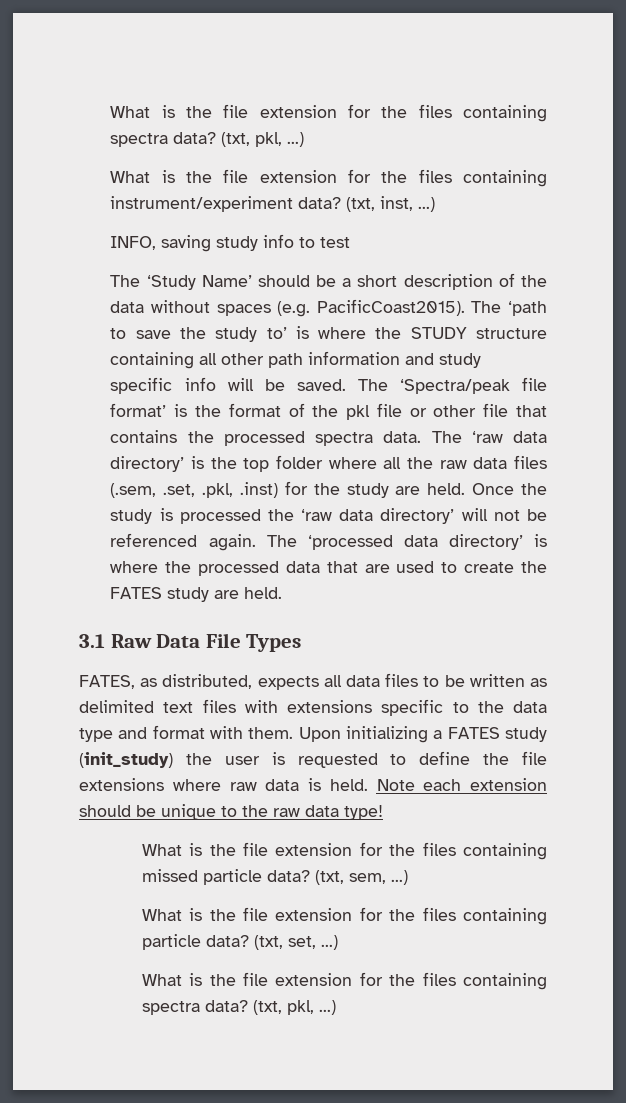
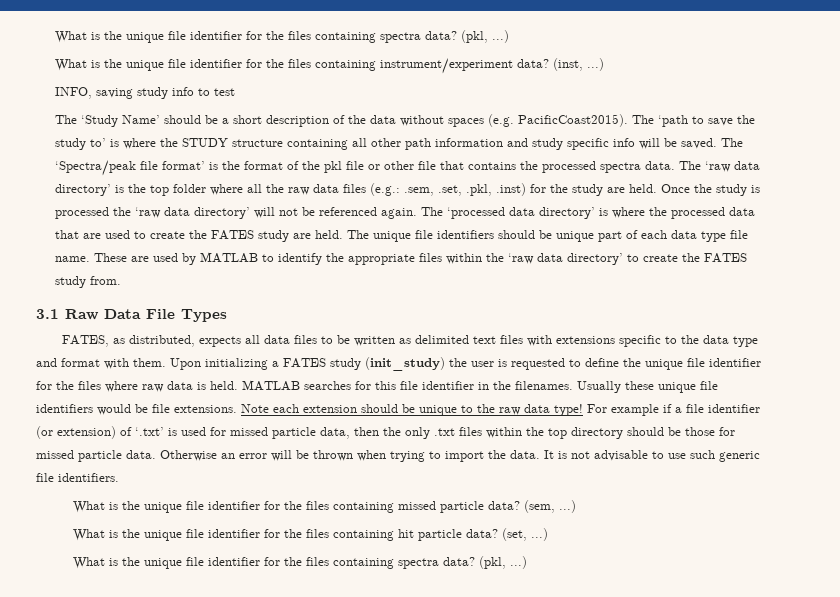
[110,104,547,122] [110,132,305,147] [110,169,337,183] What is the file extension for the files containing spectra data? (txt, pkl, ...) // What is the file extension -> [54,30,509,43] [54,59,242,71] What is the unique file identifier for the files containing spectra data? (pkl, ...) // What is the unique file identifier
[346,196,414,212] (txt, inst, -> [552,58,583,71] (inst,
[110,483,157,498] (.sem, -> [369,183,434,196] (e.g.: .sem,
(283, 593) none -> [346,230,748,242] [54,252,747,265] [54,276,121,288] The unique file identifiers should be unique part of each data type file name. These are used by MATLAB to identify the appropriate files within the ‘raw data directory’ to create the FATES study from.
[522,751,547,765] [79,778,164,791] file extensions -> [645,358,761,370] [36,381,101,390] unique file identifier for the files
(368, 785) none -> [242,380,718,393] [36,404,237,415] MATLAB searches for this file identifier in the filenames. Usually these unique file identifiers would be file extensions.
[141,842,353,856] // What is the file extension -> [587,404,760,416] [36,426,735,439] [36,450,760,462] [36,473,119,482] [73,501,261,513] For example if a file identifier (or extension) of ‘.txt’ is used for missed particle data, then the only .txt files within the top directory should be those for missed particle data. Otherwise an error will be thrown when trying to import the data. It is not advisable to use such generic file identifiers. // What is the unique file identifier
[314,870,408,885] [141,907,547,925] [141,934,338,950] [141,972,547,990] [141,1000,314,1015] (txt, sem, ...) // What is the file extension for the files containing particle data? (txt, set, ...) // What is the file extension for the files containing spectra data? (txt, pkl, -> [524,500,577,513] [73,528,549,541] [73,556,507,569] (sem, ...) // What is the unique file identifier for the files containing hit particle data? (set, ...) // What is the unique file identifier for the files containing spectra data? (pkl,

